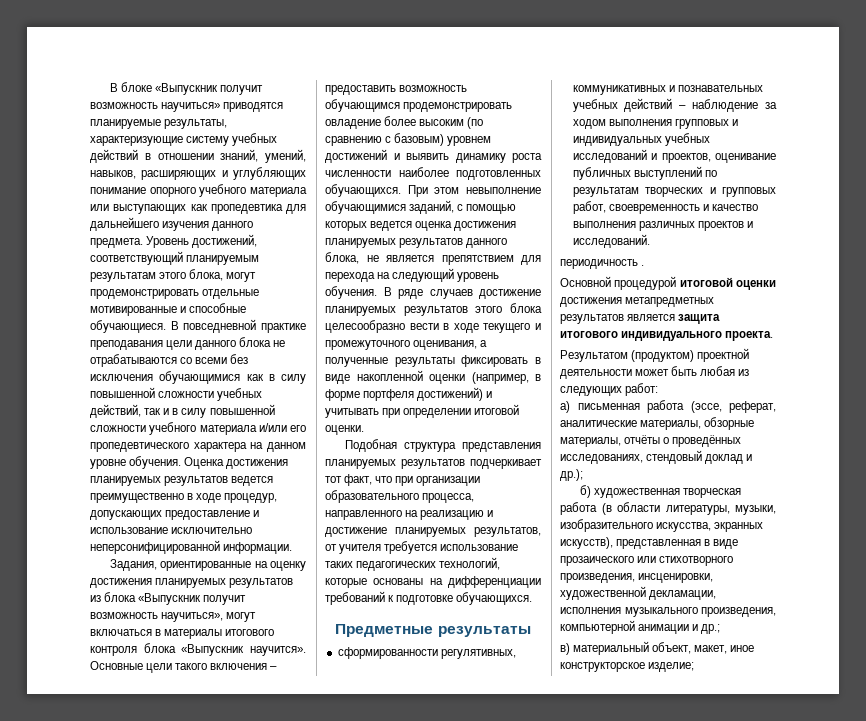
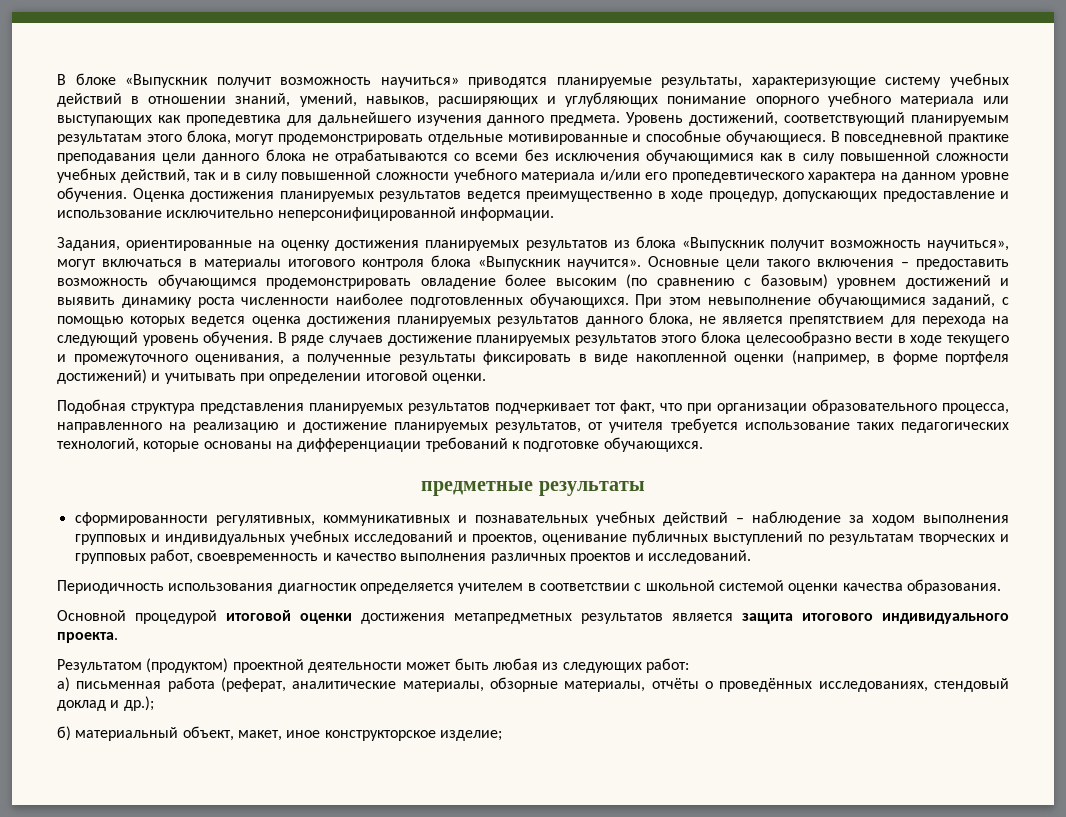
[335,624,434,637] Предметные -> [421,481,534,496] предметные
[560,259,645,269] периодичность . -> [57,579,1001,594] Периодичность использования диагностик определяется учителем в соответствии с школьной системой оценки качества образования.
[690,401,776,413] (эссе, реферат, -> [221,677,286,692] (реферат,
[593,488,741,498] [560,502,776,515] [560,519,764,532] [560,537,739,549] [560,556,734,566] [560,573,714,583] [560,586,717,600] [560,607,776,617] [560,620,721,634] [560,643,570,655] художественная творческая работа (в области литературы, музыки, изобразительного искусства, экранных искусств), представленная в виде прозаического или стихотворного произведения, инсценировки, художественной декламации, исполнения музыкального произведения, компьютерной анимации и др.; // в) -> (71, 733) none

